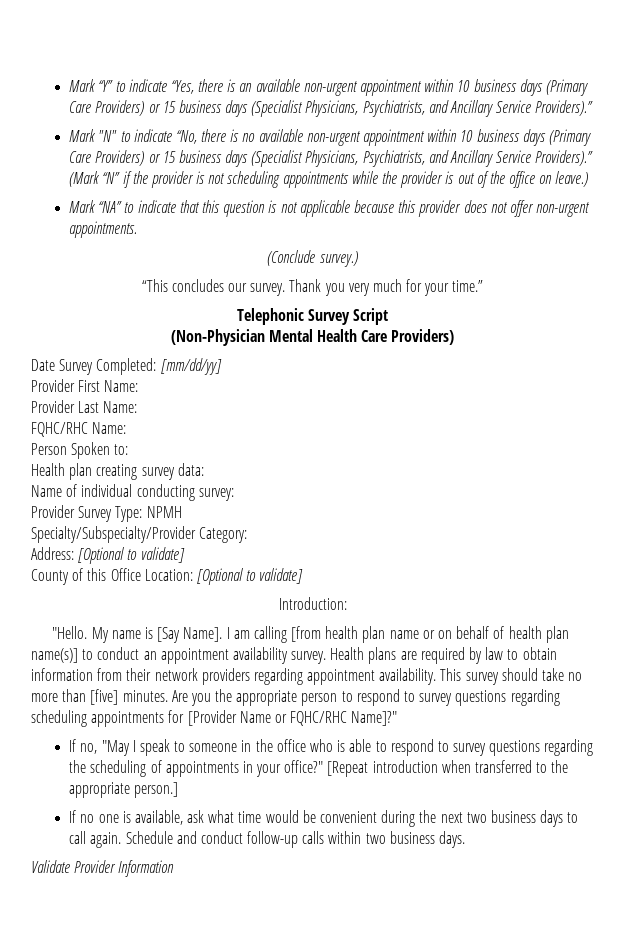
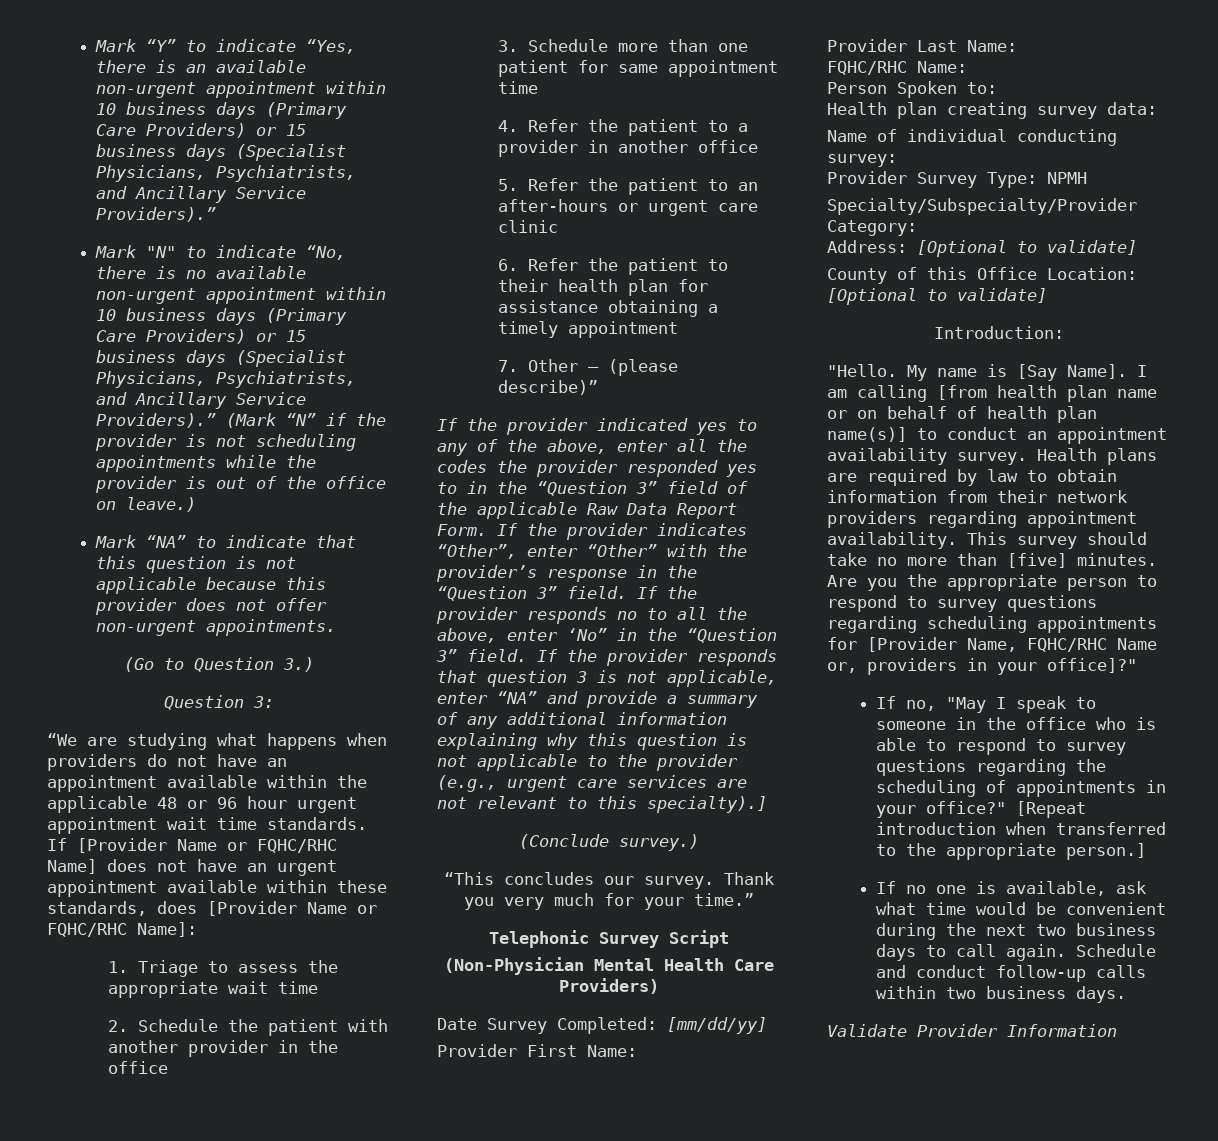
(138, 229) none -> [124,657,314,672] [164,695,274,710] [47,733,387,750] [47,754,287,771] [47,775,367,792] [47,796,357,813] [47,817,367,834] [47,838,337,853] [47,859,337,876] [47,880,387,897] [47,901,377,916] [47,922,197,937] [108,960,339,977] [108,981,319,998] [108,1019,389,1036] [108,1040,339,1057] [108,1061,169,1074] [498,39,749,52] [498,60,779,77] [498,81,539,94] [498,119,749,136] [498,140,759,157] [498,178,759,195] [498,199,759,216] [498,220,559,233] [498,258,729,275] [498,279,709,296] [498,300,719,317] [498,321,679,338] [498,359,679,376] [498,380,599,395] [437,418,757,435] [437,439,747,456] [437,460,757,477] [437,481,748,496] [437,502,737,519] [437,523,747,540] [437,544,747,559] [436,565,697,582] [437,586,697,601] [436,607,747,624] [437,628,777,643] [436,649,777,666] [437,670,777,687] [437,691,758,708] [437,712,727,729] [437,733,747,750] [437,754,738,771] [437,775,747,792] [437,796,767,813] // (Go to Question 3.) // Question 3: // “We are studying what happens when providers do not have an appointment available within the applicable 48 or 96 hour urgent appointment wait time standards. If [Provider Name or FQHC/RHC Name] does not have an urgent appointment available within these standards, does [Provider Name or FQHC/RHC Name]: // 1. Triage to assess the appropriate wait time // 2. Schedule the patient with another provider in the office // 3. Schedule more than one patient for same appointment time // 4. Refer the patient to a provider in another office // 5. Refer the patient to an after-hours or urgent care clinic // 6. Refer the patient to their health plan for assistance obtaining a timely appointment // 7. Other – (please describe)” // If the provider indicated yes to any of the above, enter all the codes the provider responded yes to in the “Question 3” field of the applicable Raw Data Report Form. If the provider indicates “Other”, enter “Other” with the provider’s response in the “Question 3” field. If the provider responds no to all the above, enter ‘No” in the “Question 3” field. If the provider responds that question 3 is not applicable, enter “NA” and provide a summary of any additional information explaining why this question is not applicable to the provider (e.g., urgent care services are not relevant to this specialty).]
[239,711,398,726] Name or FQHC/RHC Name]?" -> [967,638,1157,652] [827,658,1137,675] Name, FQHC/RHC Name or, providers in your office]?"

